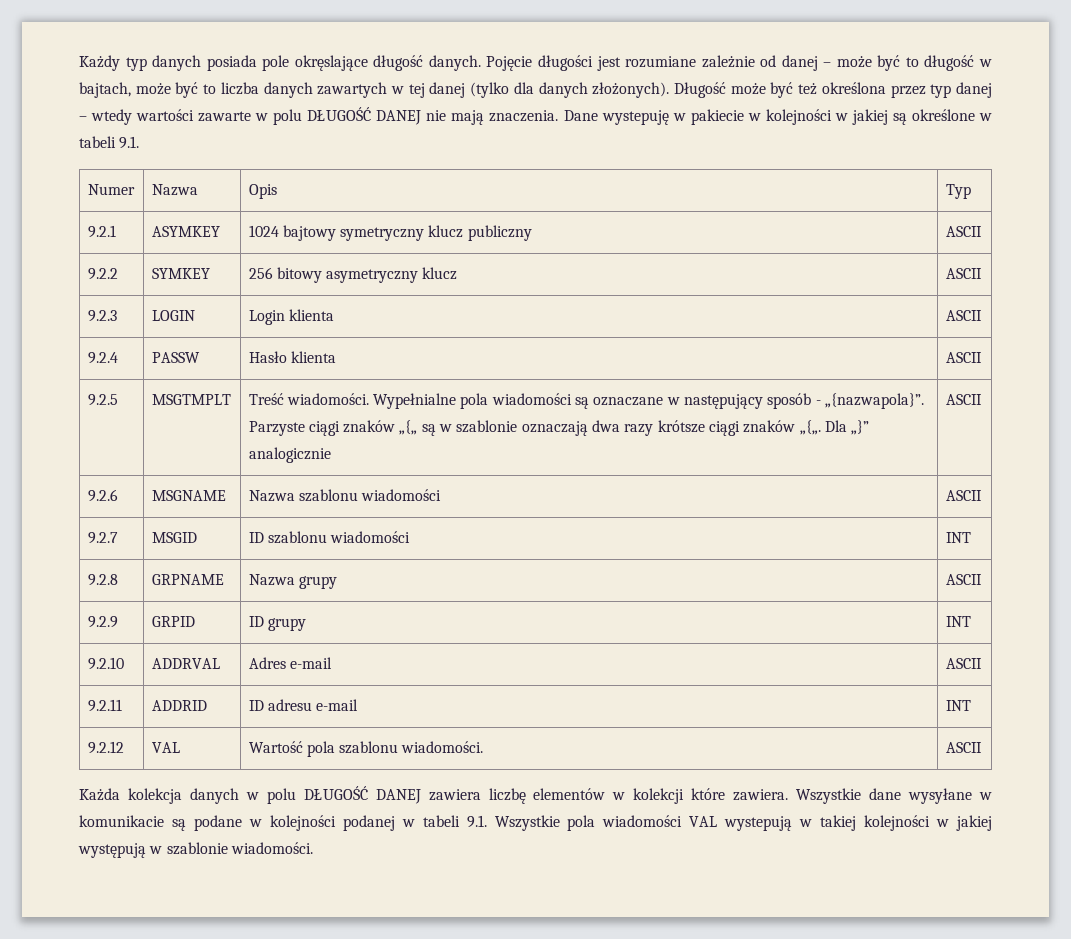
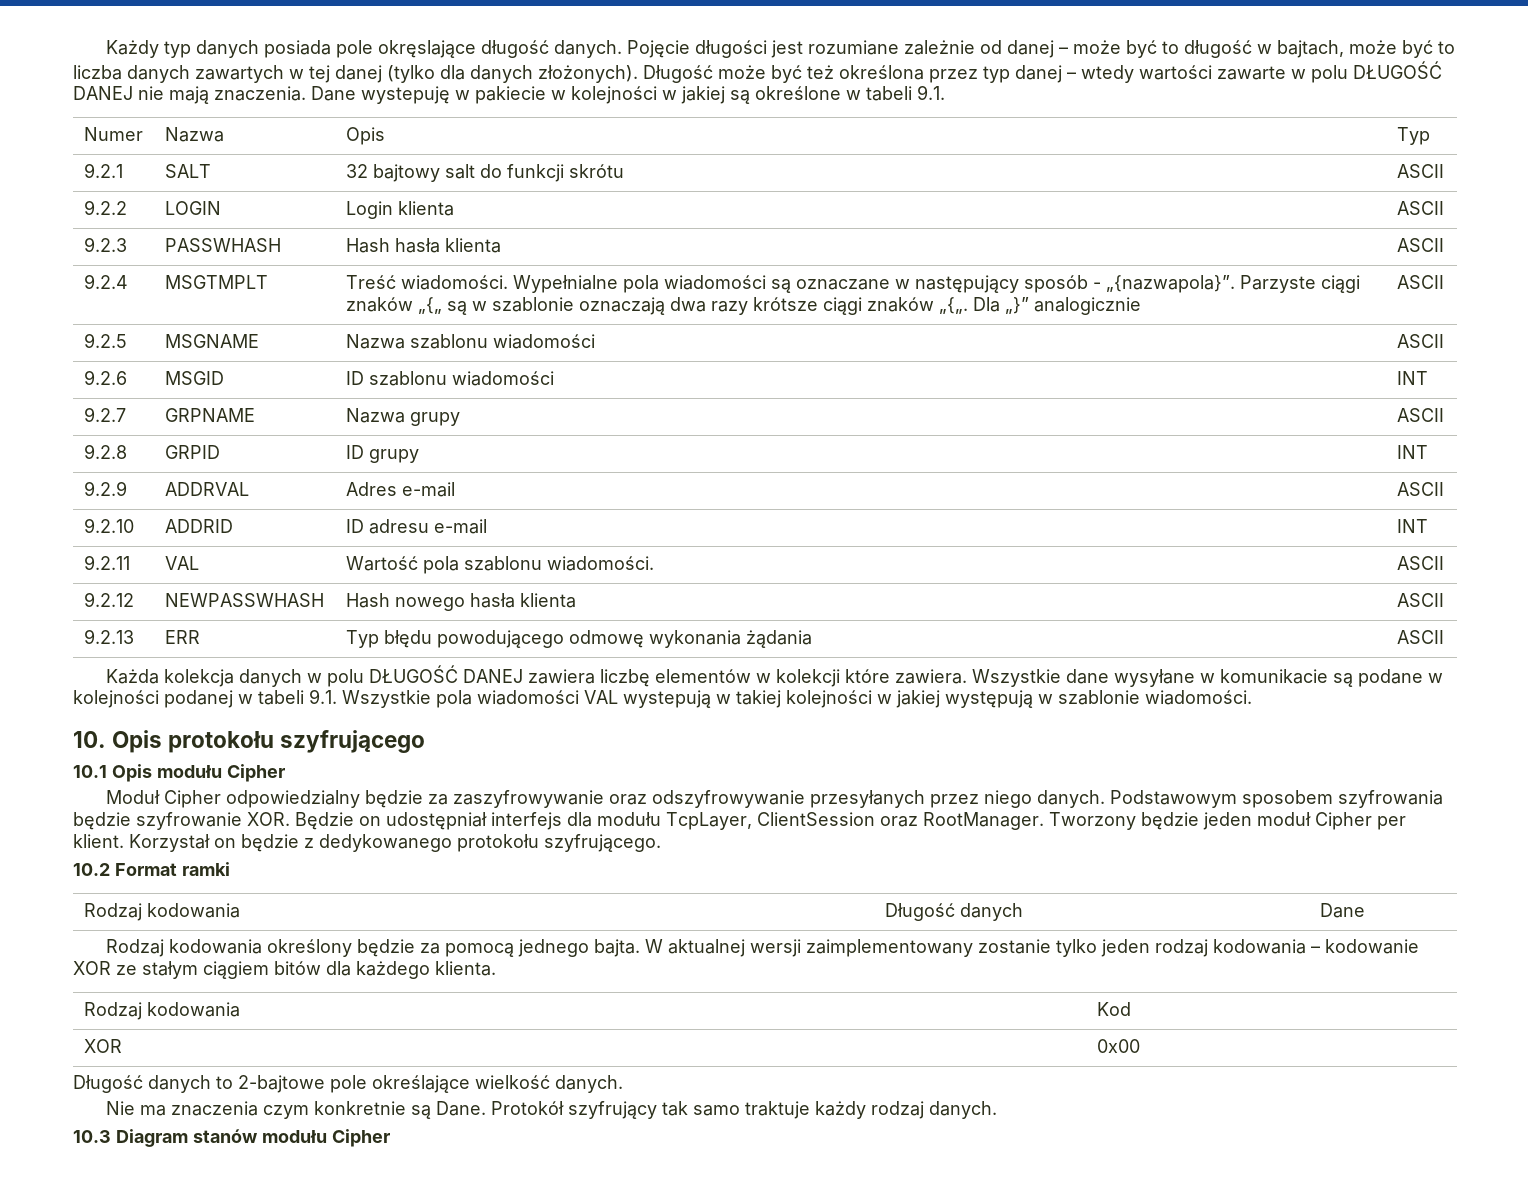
[151,226,220,237] [248,225,532,241] [945,226,982,237] [87,268,118,280] [151,268,210,279] [248,267,458,283] [945,268,982,279] [87,310,117,322] ASYMKEY | 1024 bajtowy symetryczny klucz publiczny | ASCII // 9.2.2 | SYMKEY | 256 bitowy asymetryczny klucz | ASCII // 9.2.3 -> [164,164,211,178] [345,164,624,182] [1396,164,1444,178] [83,200,127,215] SALT | 32 bajtowy salt do funkcji skrótu | ASCII // 9.2.2
[87,352,118,364] [151,352,200,363] [248,351,336,363] [945,352,982,363] [87,394,118,406] 9.2.4 | PASSW | Hasło klienta | ASCII // 9.2.5 -> [83,237,127,252] [164,238,281,252] [345,238,501,253] [1396,238,1444,252] [83,274,128,289] 9.2.3 | PASSWHASH | Hash hasła klienta | ASCII // 9.2.4
[87,489,118,502] 9.2.6 -> [83,333,127,348] 9.2.5
[87,532,118,544] 9.2.7 -> [83,370,127,385] 9.2.6
[87,574,118,586] 9.2.8 -> [83,407,126,422] 9.2.7
[87,616,118,628] 9.2.9 -> [83,444,127,459] 9.2.8
[87,657,124,670] 9.2.10 -> [83,481,127,496] 9.2.9
[87,699,122,712] 9.2.11 -> [83,518,134,533] 9.2.10
[87,741,124,754] 9.2.12 -> [83,555,130,570] 9.2.11
(982, 747) none -> [83,592,134,607] [164,593,324,607] [345,593,576,611] [1396,593,1444,607] [83,629,134,644] [164,630,200,644] [345,630,812,648] [1396,630,1444,644] // 9.2.12 | NEWPASSWHASH | Hash nowego hasła klienta | ASCII // 9.2.13 | ERR | Typ błędu powodującego odmowę wykonania żądania | ASCII
(313, 848) none -> [73,730,426,753] [73,764,285,782] [105,790,1443,808] [73,812,1406,830] [73,834,661,852] [73,862,230,876] [83,903,240,921] [885,903,1023,921] [1319,903,1365,918] [105,939,1419,957] [73,961,496,979] [83,1002,240,1020] [1096,1002,1131,1016] [83,1039,122,1053] [1096,1039,1140,1053] [73,1075,623,1093] [105,1101,997,1119] [73,1129,390,1147] // 10. Opis protokołu szyfrującego // 10.1 Opis modułu Cipher // Moduł Cipher odpowiedzialny będzie za zaszyfrowywanie oraz odszyfrowywanie przesyłanych przez niego danych. Podstawowym sposobem szyfrowania będzie szyfrowanie XOR. Będzie on udostępniał interfejs dla modułu TcpLayer, ClientSession oraz RootManager. Tworzony będzie jeden moduł Cipher per klient. Korzystał on będzie z dedykowanego protokołu szyfrującego. // 10.2 Format ramki // Rodzaj kodowania | Długość danych | Dane // Rodzaj kodowania określony będzie za pomocą jednego bajta. W aktualnej wersji zaimplementowany zostanie tylko jeden rodzaj kodowania – kodowanie XOR ze stałym ciągiem bitów dla każdego klienta. // Rodzaj kodowania | Kod // XOR | 0x00 // Długość danych to 2-bajtowe pole określające wielkość danych. // Nie ma znaczenia czym konkretnie są Dane. Protokół szyfrujący tak samo traktuje każdy rodzaj danych. // 10.3 Diagram stanów modułu Cipher

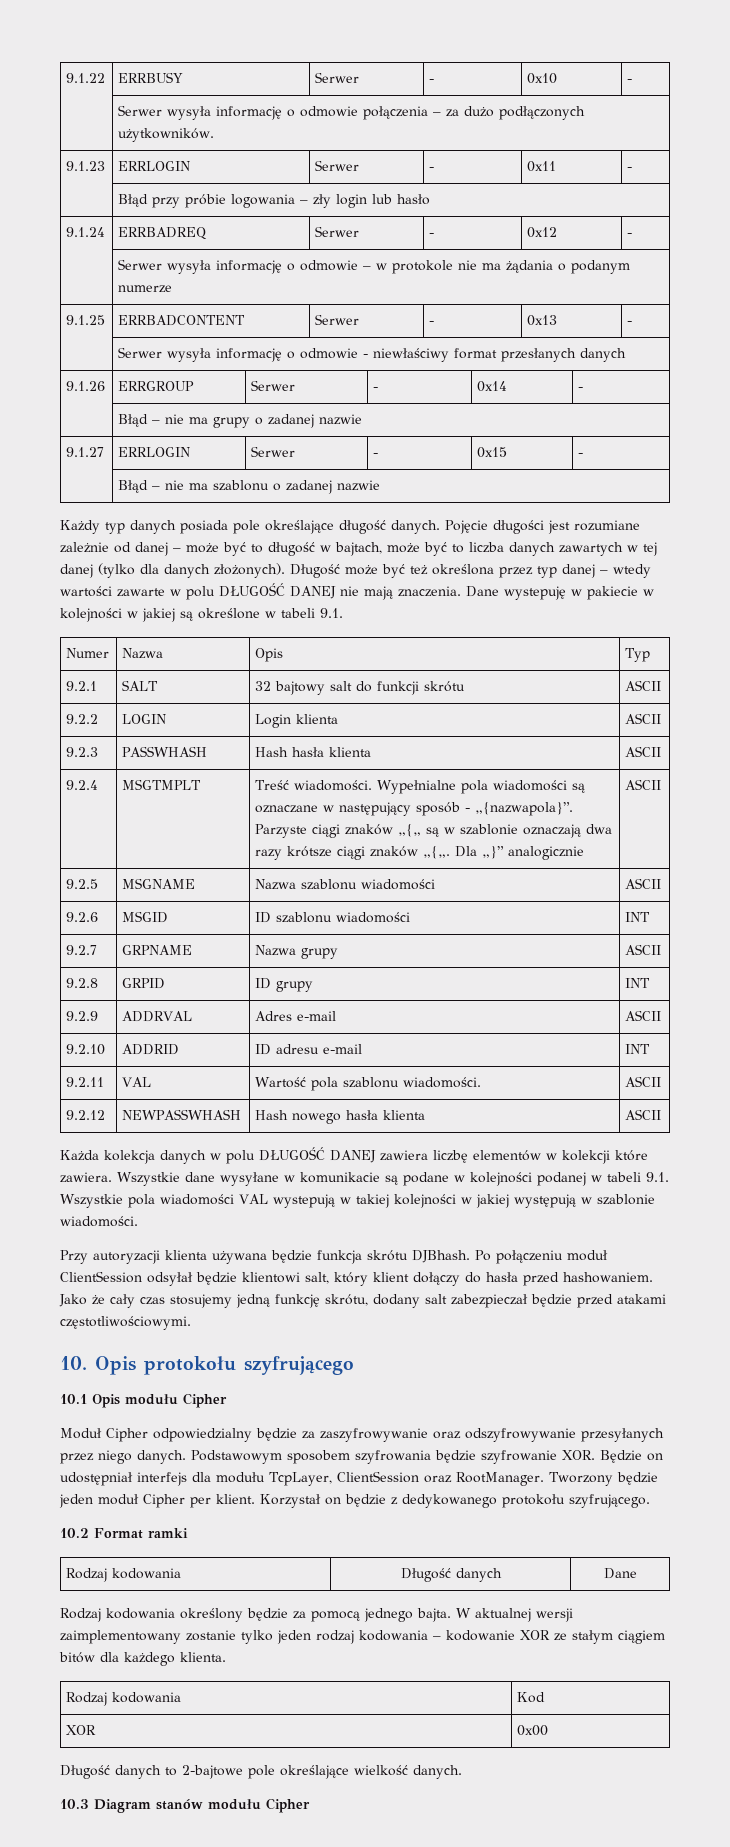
(105, 49) none -> [66,73,106,83] [118,72,184,83] [315,72,360,83] [429,79,435,83] [527,73,558,84] [627,79,633,83] [118,105,586,120] [118,128,215,142] [66,161,106,171] [118,161,191,171] [315,160,360,171] [429,167,435,171] [527,161,557,172] [627,167,633,171] [118,194,431,208] [66,227,106,237] [118,227,208,240] [315,226,360,237] [429,233,435,237] [527,227,558,238] [627,233,633,237] [118,259,631,274] [118,285,173,293] [66,315,106,325] [118,315,246,326] [315,314,360,325] [429,321,435,325] [527,315,558,326] [627,321,633,325] [118,347,627,362] [66,381,106,391] [118,381,195,391] [251,380,296,391] [373,387,379,391] [477,381,508,392] [578,387,584,391] [118,414,363,428] [66,447,105,457] [118,447,191,457] [251,446,296,457] [373,453,379,457] [477,447,508,458] [578,453,584,457] [118,480,381,494] 9.1.22 | ERRBUSY | Serwer | - | 0x10 | - // | Serwer wysyła informację o odmowie połączenia – za dużo podłączonych użytkowników. // 9.1.23 | ERRLOGIN | Serwer | - | 0x11 | - // | Błąd przy próbie logowania – zły login lub hasło // 9.1.24 | ERRBADREQ | Serwer | - | 0x12 | - // | Serwer wysyła informację o odmowie – w protokole nie ma żądania o podanym numerze // 9.1.25 | ERRBADCONTENT | Serwer | - | 0x13 | - // | Serwer wysyła informację o odmowie - niewłaściwy format przesłanych danych // 9.1.26 | ERRGROUP | Serwer | - | 0x14 | - // | Błąd – nie ma grupy o zadanej nazwie // 9.1.27 | ERRLOGIN | Serwer | - | 0x15 | - // | Błąd – nie ma szablonu o zadanej nazwie //
[377,40,476,58] okręslające -> [265,520,334,534] określające
[83,629,134,644] [164,630,200,644] [345,630,812,648] [1396,630,1444,644] // 9.2.13 | ERR | Typ błędu powodującego odmowę wykonania żądania | ASCII -> (662, 1114) none
(1252, 697) none -> [60,1250,608,1264] [60,1271,653,1286] [59,1294,666,1308] [60,1316,191,1330] // Przy autoryzacji klienta używana będzie funkcja skrótu DJBhash. Po połączeniu moduł ClientSession odsyłał będzie klientowi salt, który klient dołączy do hasła przed hashowaniem. Jako że cały czas stosujemy jedną funkcję skrótu, dodany salt zabezpieczał będzie przed atakami częstotliwościowymi.
[105,1101,997,1119] // Nie ma znaczenia czym konkretnie są Dane. Protokół szyfrujący tak samo traktuje każdy rodzaj danych. -> (462, 1772) none

